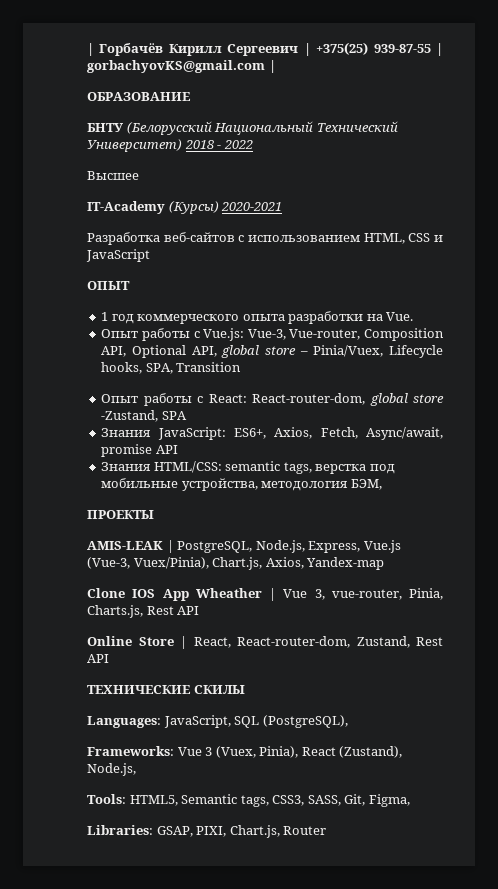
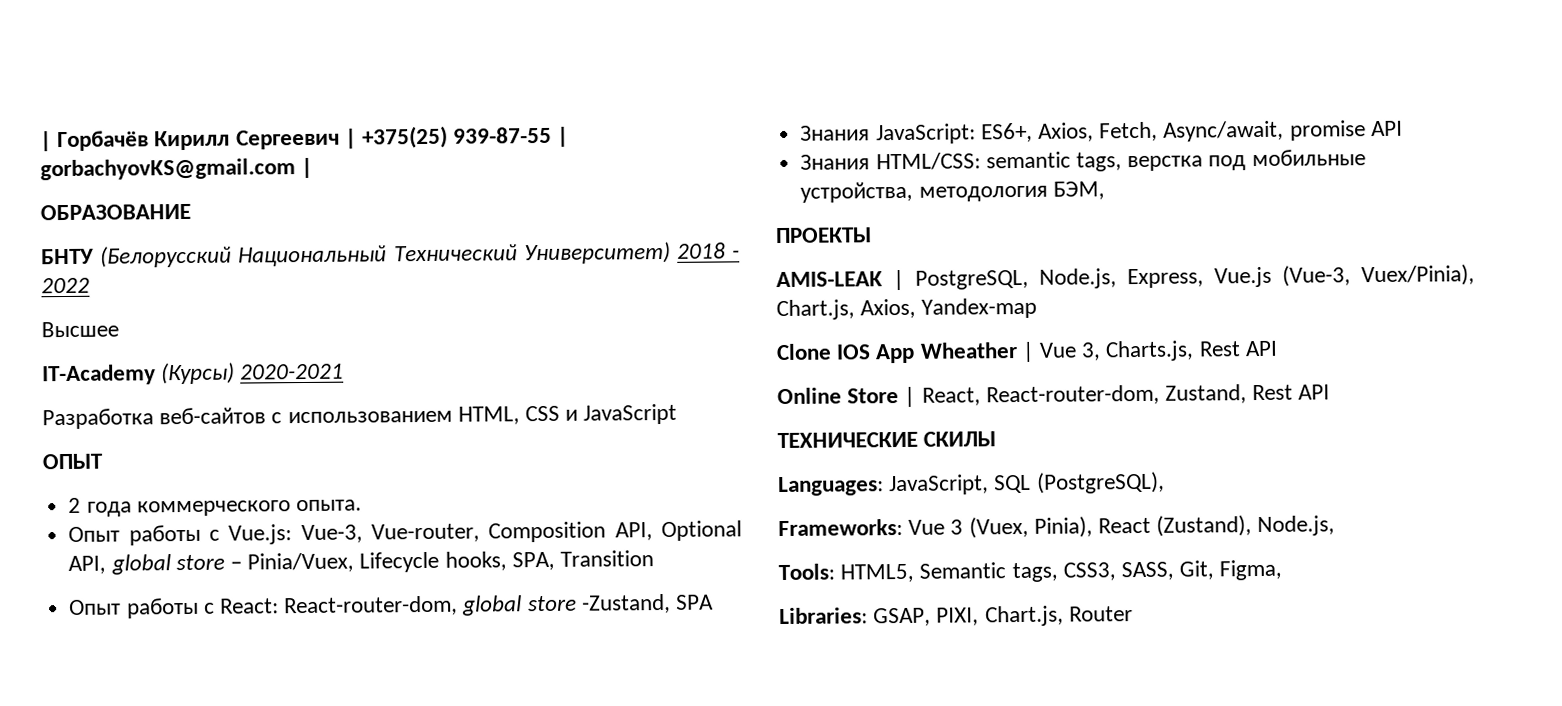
[101,311,414,324] 1 год коммерческого опыта разработки на Vue. -> [68,497,362,517] 2 года коммерческого опыта.
[331,588,443,600] vue-router, Pinia, -> (1102, 351) none

